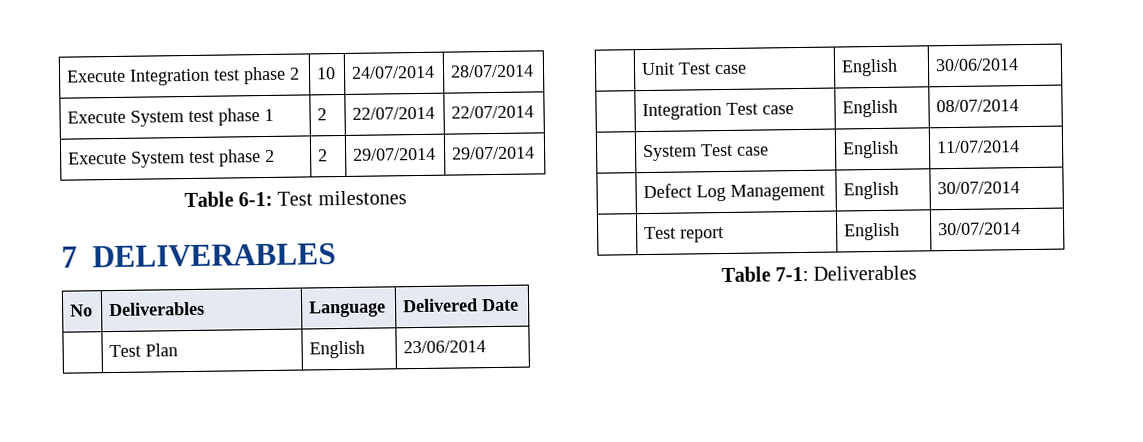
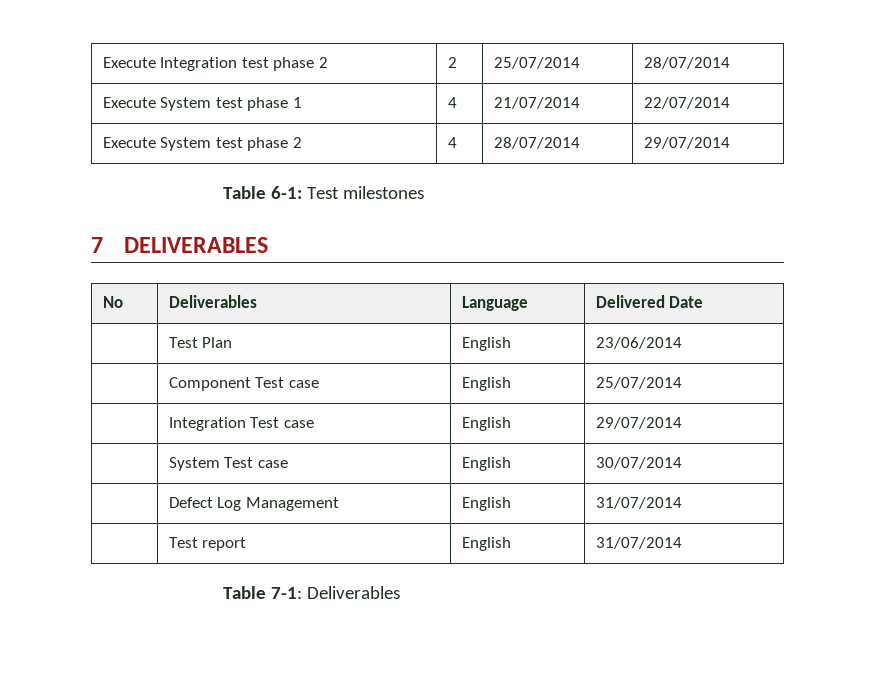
[316,67,337,80] [351,65,436,79] 10 | 24/07/2014 -> [447,57,457,68] [493,57,580,69] 2 | 25/07/2014
[317,108,328,121] [352,106,436,120] 2 | 22/07/2014 -> [447,97,457,108] [493,97,580,109] 4 | 21/07/2014
[318,149,329,162] [353,147,437,161] 2 | 29/07/2014 -> [447,137,457,148] [493,137,580,149] 4 | 28/07/2014
[641,62,748,76] [841,58,899,77] [935,58,1020,72] Unit Test case | English | 30/06/2014 -> [168,377,319,391] [461,377,511,391] [595,377,682,389] Component Test case | English | 25/07/2014
[936,99,1020,113] 08/07/2014 -> [595,417,682,429] 29/07/2014
[936,140,1021,154] 11/07/2014 -> [595,457,682,469] 30/07/2014
[937,181,1021,195] 30/07/2014 -> [595,497,682,509] 31/07/2014
[938,222,1022,236] 30/07/2014 -> [595,537,682,549] 31/07/2014

